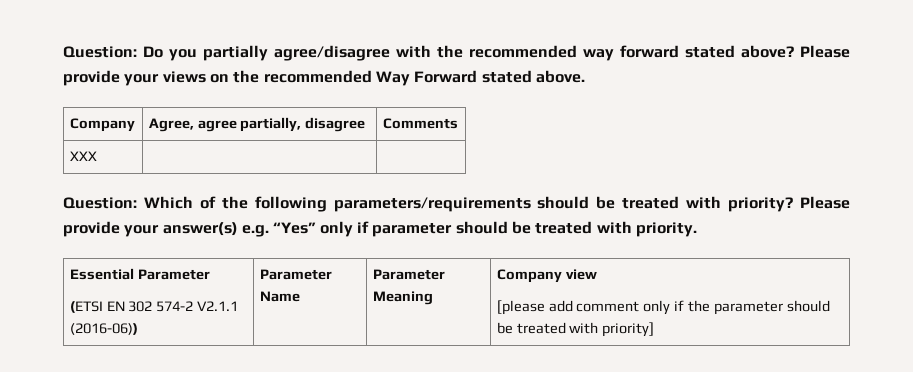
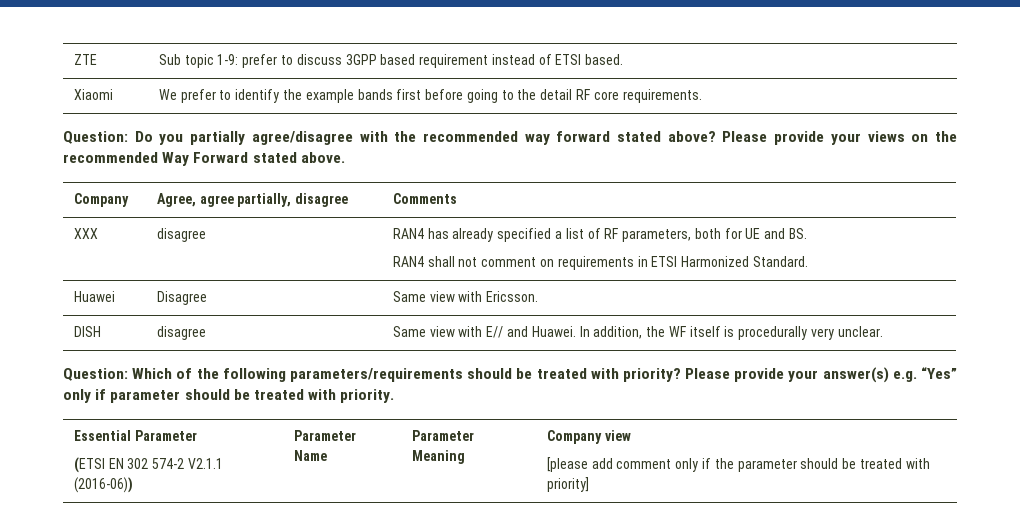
(63, 52) none -> [73,54,97,65] [158,54,624,68] [73,89,113,100] [158,89,702,103] ZTE | Sub topic 1-9: prefer to discuss 3GPP based requirement instead of ETSI based. // Xiaomi | We prefer to identify the example bands first before going to the detail RF core requirements. //
(97, 156) | -> [156,228,206,242] [392,228,807,242] [392,256,808,270] [73,291,115,302] [156,291,207,305] [392,291,539,302] [73,326,101,337] [156,326,206,340] [392,326,883,340] disagree | RAN4 has already specified a list of RF parameters, both for UE and BS. // RAN4 shall not comment on requirements in ETSI Harmonized Standard. // Huawei | Disagree | Same view with Ericsson. // DISH | disagree | Same view with E// and Huawei. In addition, the WF itself is procedurally very unclear.

